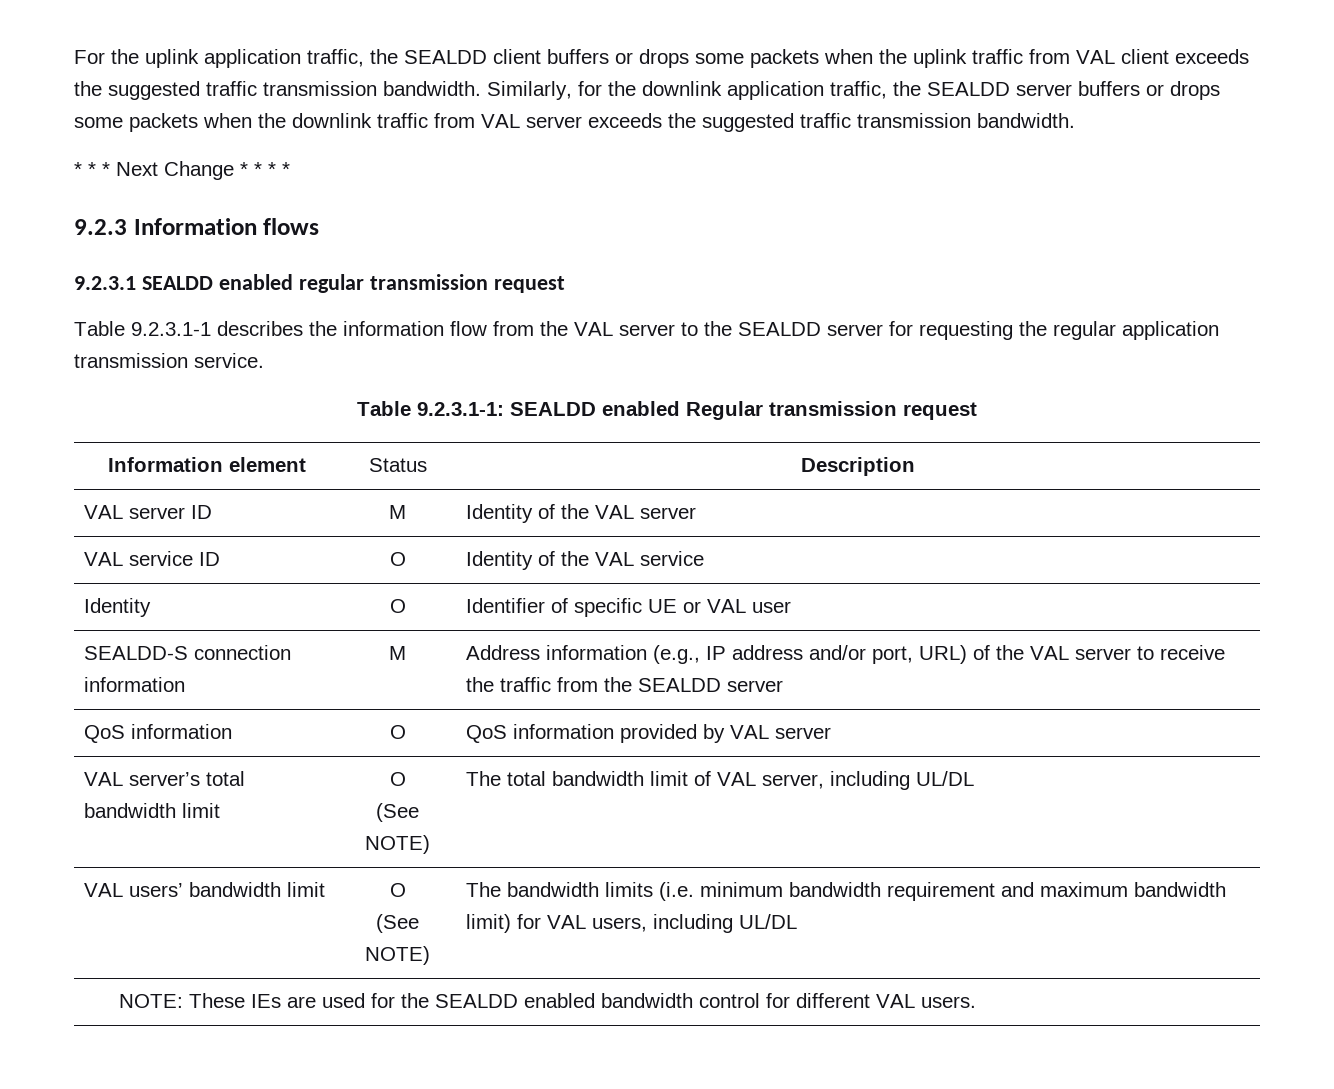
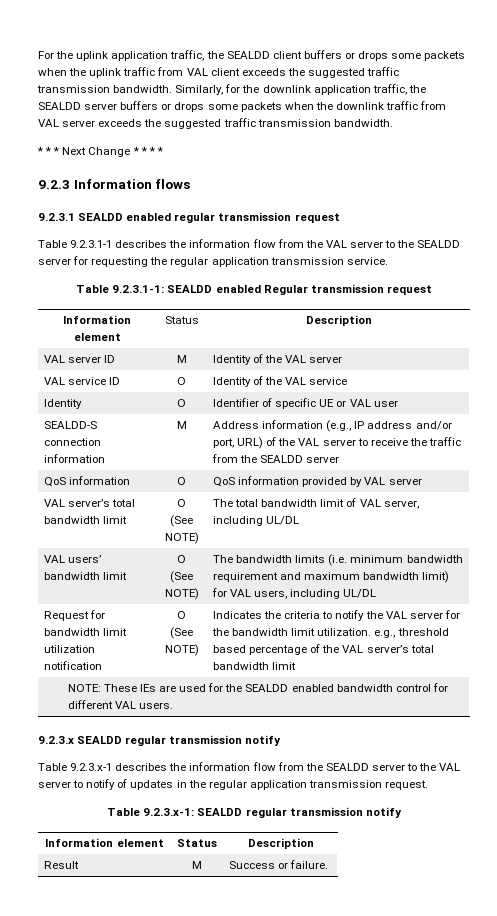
(797, 921) none -> [44,610,106,621] [44,628,128,636] [44,645,96,653] [44,661,103,670] [177,611,186,619] [170,627,193,639] [164,644,199,656] [213,610,460,621] [212,628,449,638] [213,644,434,655] [213,662,297,670] // Request for bandwidth limit utilization notification | O // (See NOTE) | Indicates the criteria to notify the VAL server for the bandwidth limit utilization. e.g., threshold based percentage of the VAL server’s total bandwidth limit
(977, 1002) none -> [38,735,282,746] [38,762,461,771] [38,779,429,790] [107,807,402,818] [45,838,164,847] [177,839,217,847] [247,838,314,849] [44,861,80,869] [192,861,202,869] [229,860,329,869] // 9.2.3.x SEALDD regular transmission notify // Table 9.2.3.x-1 describes the information flow from the SEALDD server to the VAL server to notify of updates in the regular application transmission request. // Table 9.2.3.x-1: SEALDD regular transmission notify // Information element | Status | Description // Result | M | Success or failure.

